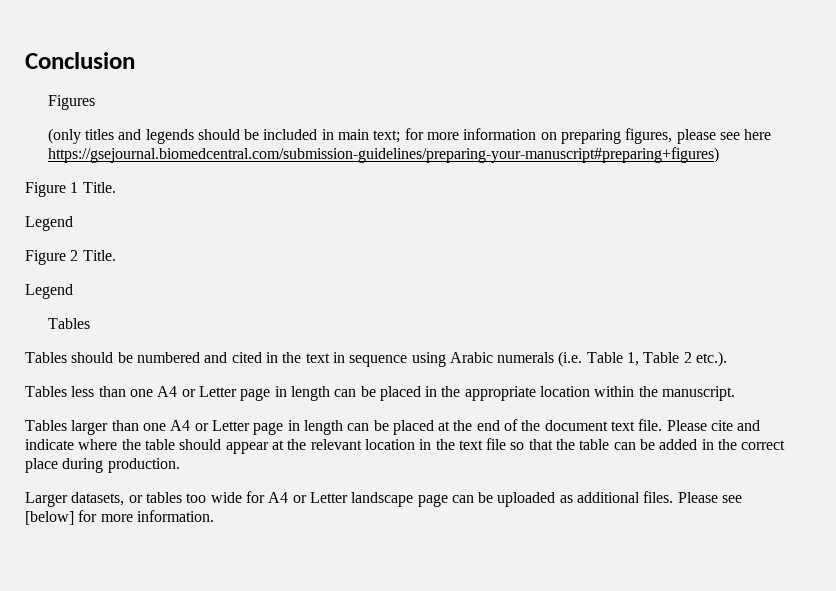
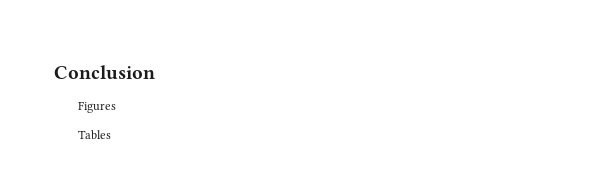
[47,128,772,144] [47,147,719,163] [25,182,116,197] [25,216,73,231] [25,250,116,265] [25,284,73,299] [47,318,90,329] [25,351,728,367] [25,386,736,401] [25,419,761,435] [25,438,786,454] [25,458,180,473] [25,491,743,507] [25,510,214,525] (only titles and legends should be included in main text; for more information on preparing figures, please see here https://gsejournal.biomedcentral.com/submission-guidelines/preparing-your-manuscript#preparing+figures) // Figure 1 Title. // Legend // Figure 2 Title. // Legend // Tables // Tables should be numbered and cited in the text in sequence using Arabic numerals (i.e. Table 1, Table 2 etc.). // Tables less than one A4 or Letter page in length can be placed in the appropriate location within the manuscript. // Tables larger than one A4 or Letter page in length can be placed at the end of the document text file. Please cite and indicate where the table should appear at the relevant location in the text file so that the table can be added in the correct place during production. // Larger datasets, or tables too wide for A4 or Letter landscape page can be uploaded as additional files. Please see [below] for more information. -> [78,130,112,140] Tables

